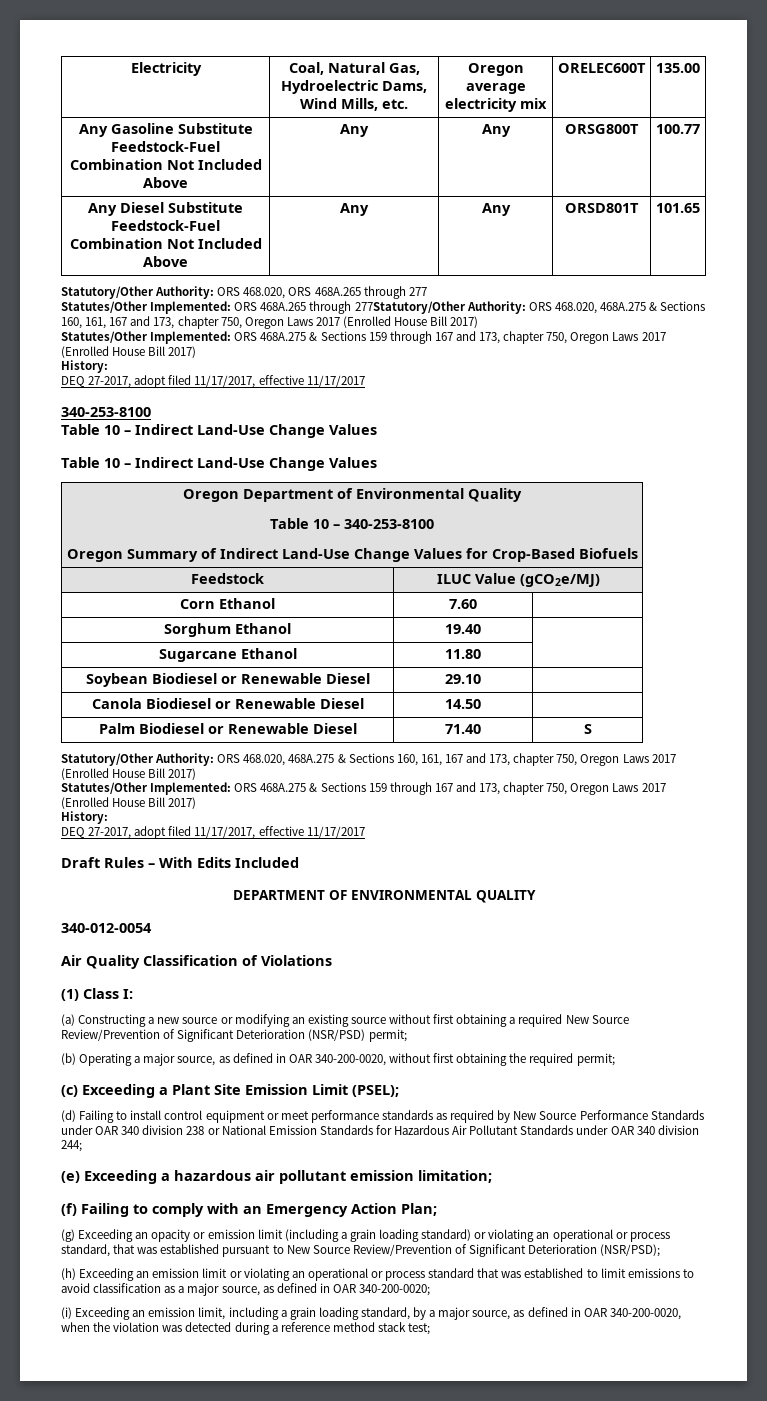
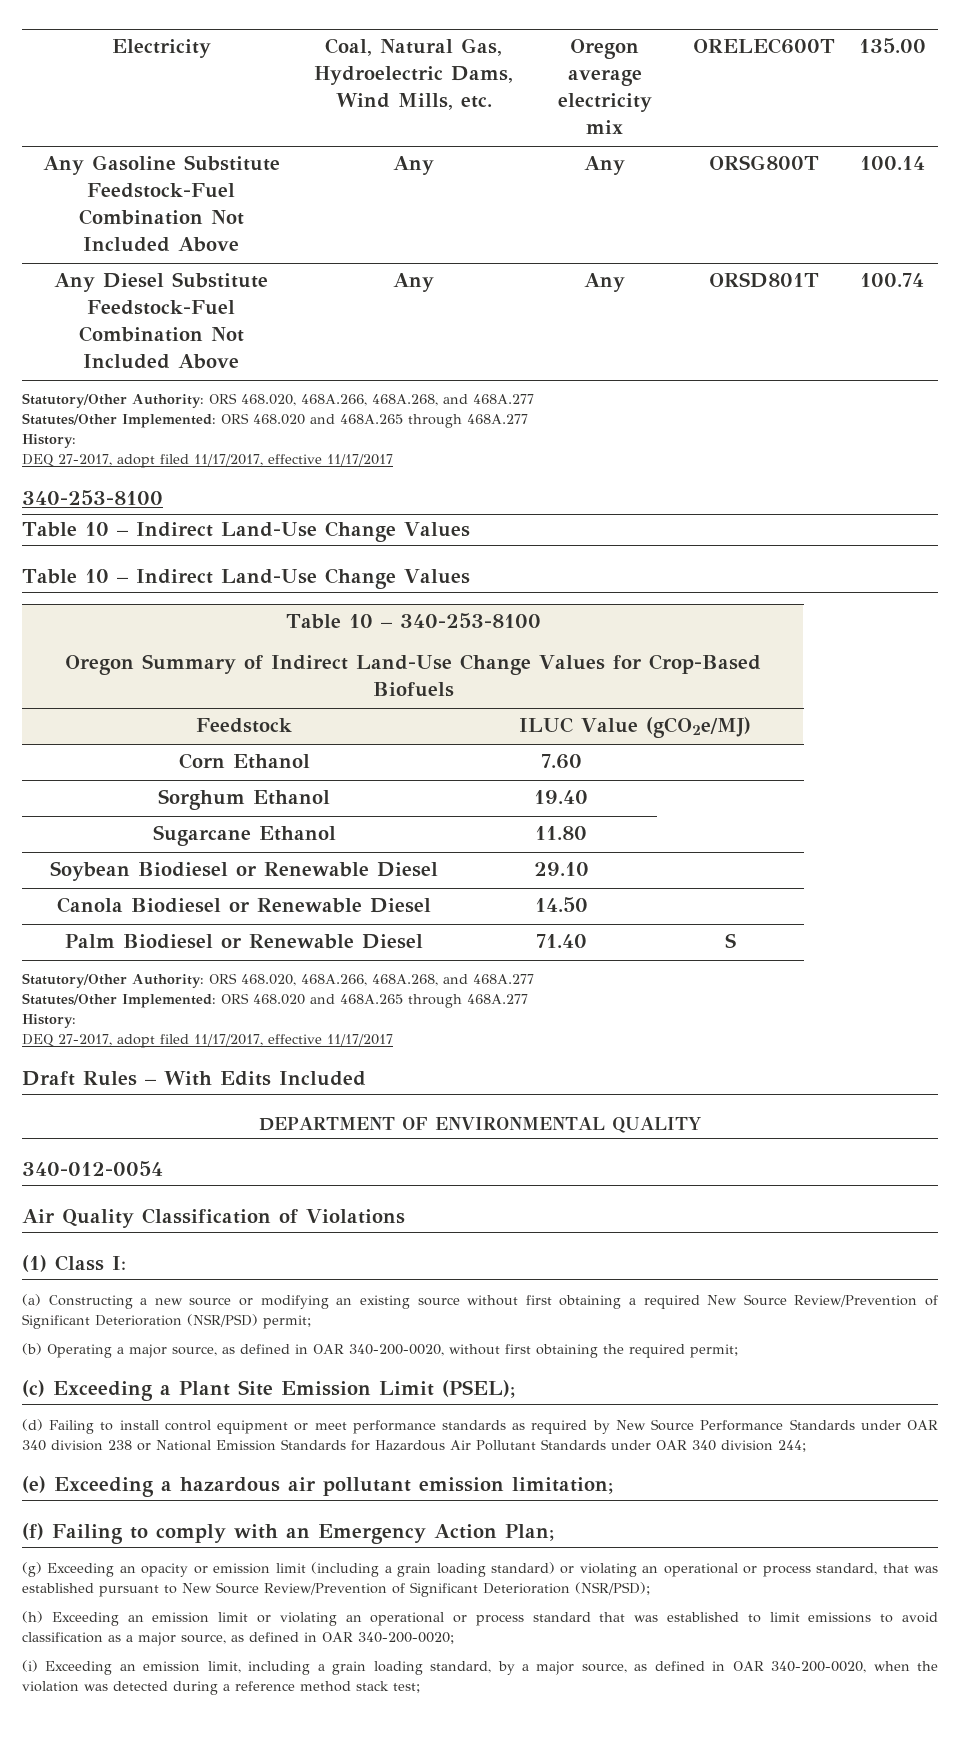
[656,124,700,134] 100.77 -> [859,156,925,170] 100.14
[656,203,700,213] [61,286,427,299] [61,301,706,314] [61,316,479,329] [61,331,666,344] [61,346,197,358] 101.65 // Statutory/Other Authority: ORS 468.020, ORS 468A.265 through 277 // Statutes/Other Implemented: ORS 468A.265 through 277Statutory/Other Authority: ORS 468.020, 468A.275 & Sections 160, 161, 167 and 173, chapter 750, Oregon Laws 2017 (Enrolled House Bill 2017) // Statutes/Other Implemented: ORS 468A.275 & Sections 159 through 167 and 173, chapter 750, Oregon Laws 2017 (Enrolled House Bill 2017) -> [860,273,924,287] [22,393,534,408] [22,413,528,428] 100.74 // Statutory/Other Authority: ORS 468.020, 468A.266, 468A.268, and 468A.277 // Statutes/Other Implemented: ORS 468.020 and 468A.265 through 468A.277
[183,488,522,502] Oregon Department of Environmental Quality // -> (470, 576) none
[288,753,676,766] [61,768,197,780] [61,782,666,795] [61,797,197,809] 468A.275 & Sections 160, 161, 167 and 173, chapter 750, Oregon Laws 2017 (Enrolled House Bill 2017) // Statutes/Other Implemented: ORS 468A.275 & Sections 159 through 167 and 173, chapter 750, Oregon Laws 2017 (Enrolled House Bill 2017) -> [301,974,534,986] [22,993,528,1008] 468A.266, 468A.268, and 468A.277 // Statutes/Other Implemented: ORS 468.020 and 468A.265 through 468A.277

